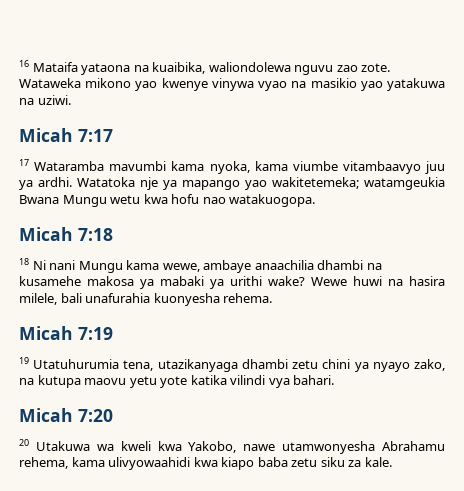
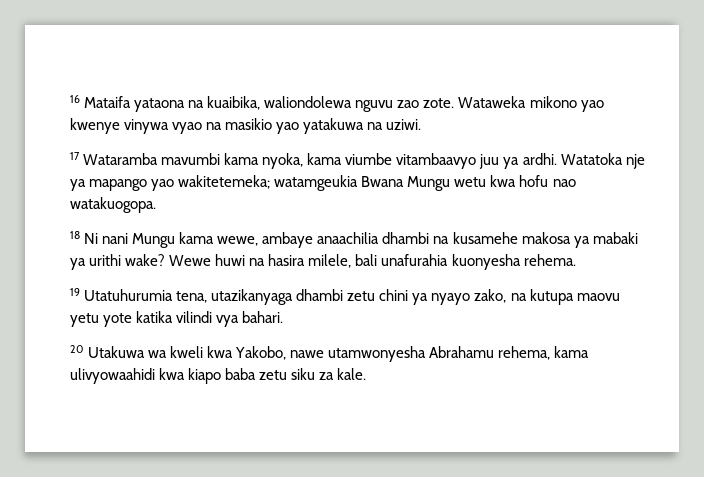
[19,128,113,142] // Micah 7:17 -> (422, 124) none
[19,227,113,241] // Micah 7:18 -> (156, 205) none
[19,326,113,340] // Micah 7:19 -> (576, 260) none
[19,408,113,422] // Micah 7:20 -> (284, 317) none

